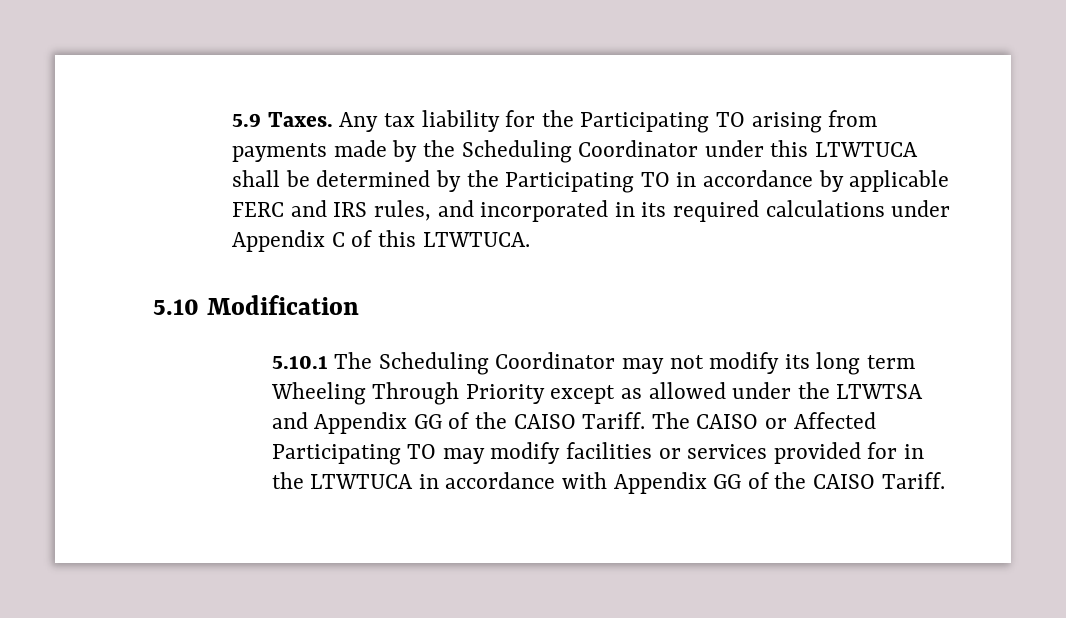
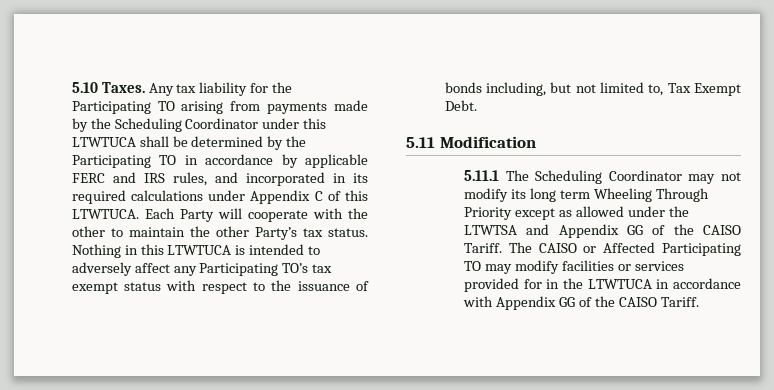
[232,113,262,127] 5.9 -> [71,82,98,93] 5.10
[153,299,199,315] // 5.10 -> [144,208,368,222] [71,226,368,240] [71,244,321,258] [71,262,333,276] [71,280,370,294] [444,82,742,96] [444,100,477,111] [406,137,435,148] Each Party will cooperate with the other to maintain the other Party’s tax status. Nothing in this LTWTUCA is intended to adversely affect any Participating TO’s tax exempt status with respect to the issuance of bonds including, but not limited to, Tax Exempt Debt. // 5.11
[271,355,328,369] 5.10.1 -> [464,170,500,181] 5.11.1

